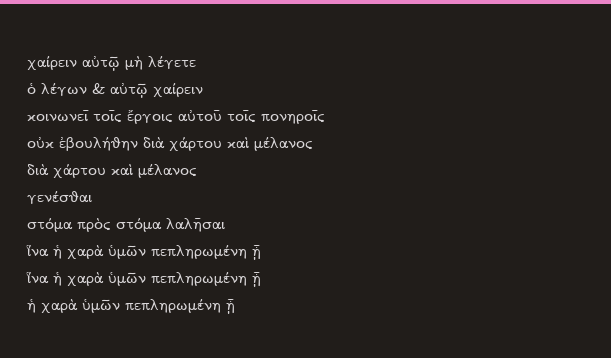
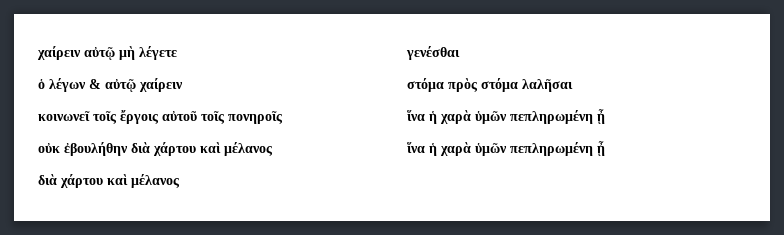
[27,298,235,314] // ἡ χαρὰ ὑμῶν πεπληρωμένη ᾖ -> (605, 148) none

